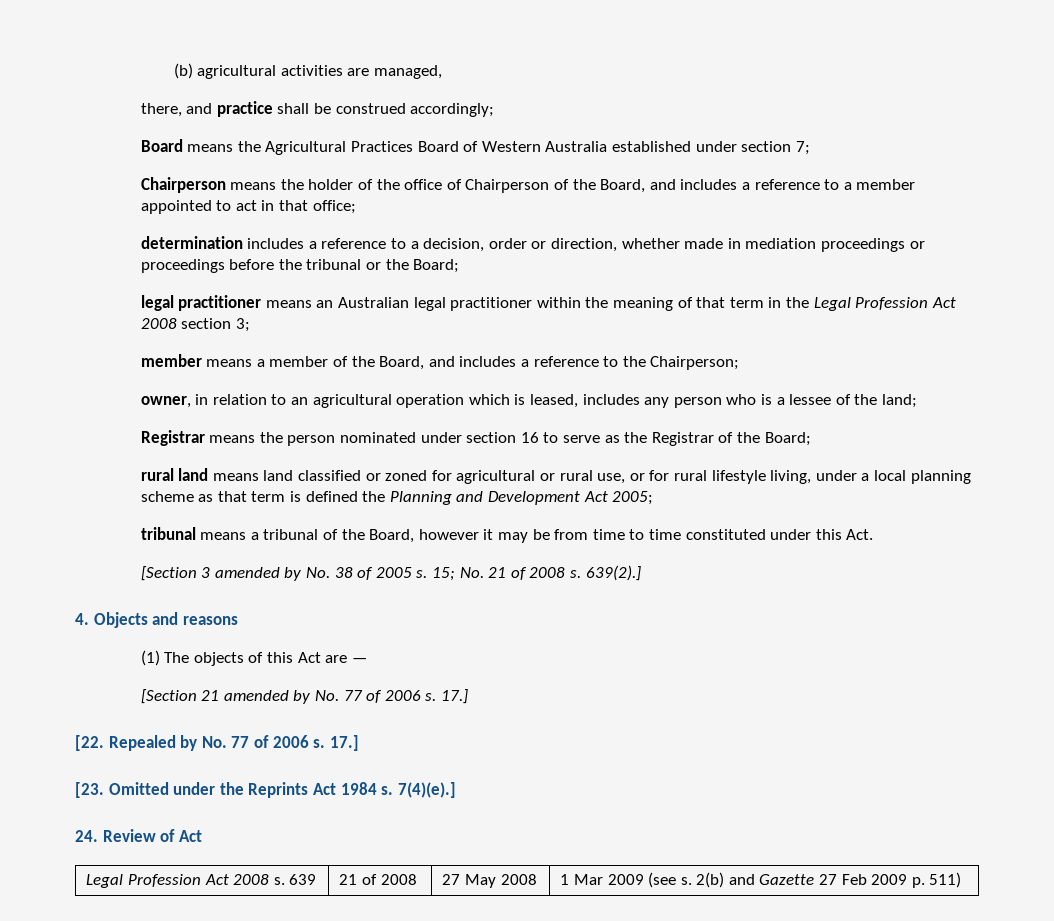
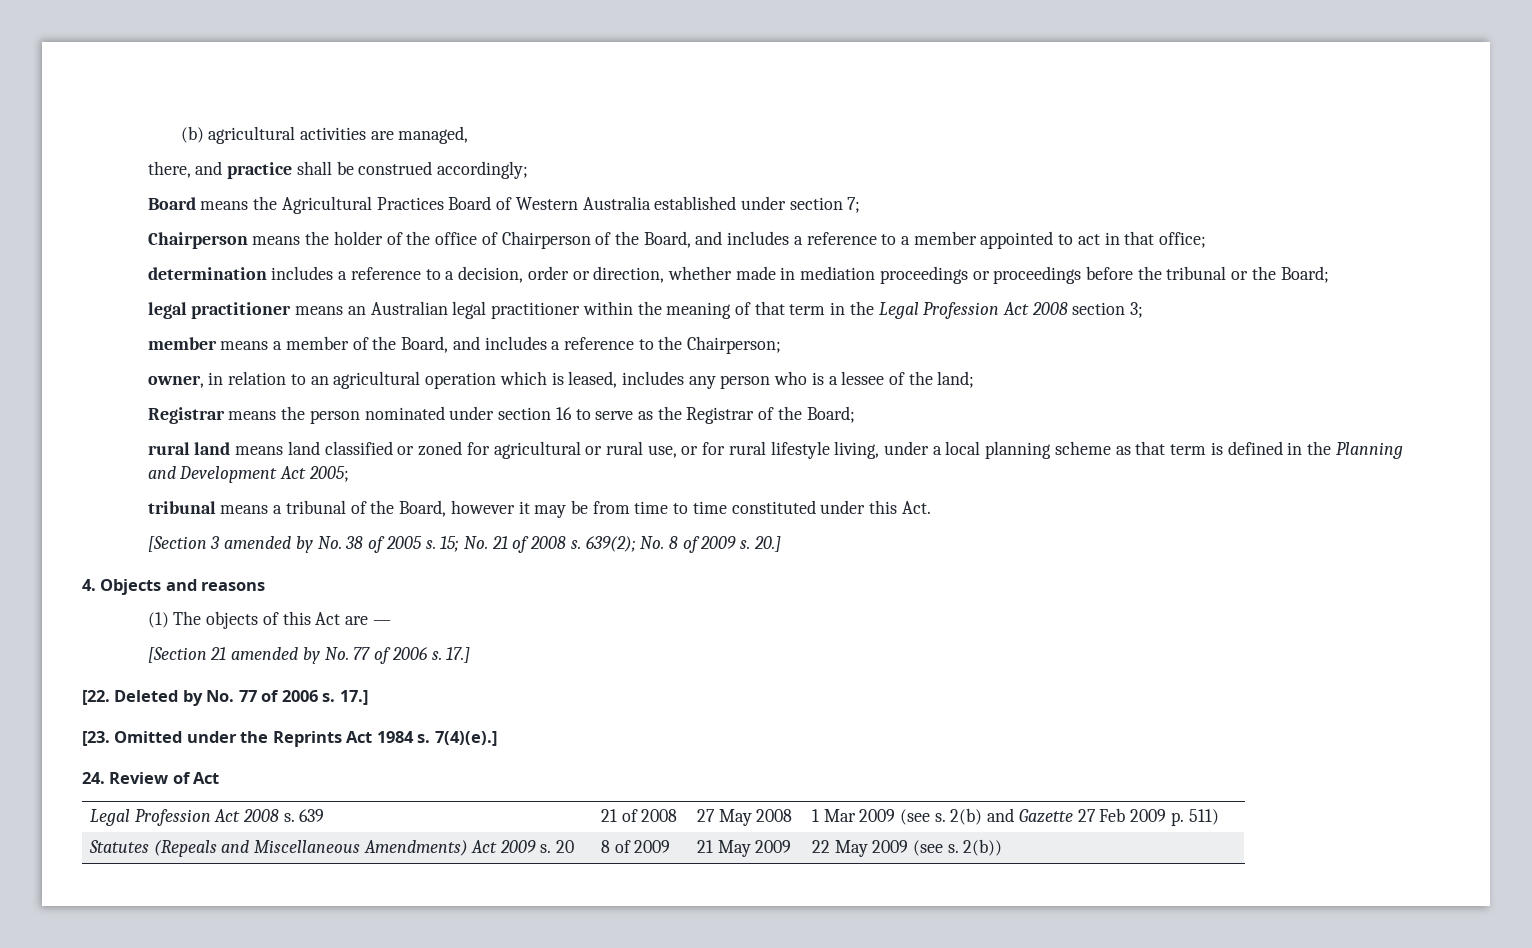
(358, 496) none -> [1287,442,1303,455] in
[585,565,641,581] 639(2).] -> [585,536,781,553] 639(2); No. 8 of 2009 s. 20.]
[108,735,176,751] Repealed -> [114,690,179,702] Deleted
(962, 880) none -> [88,840,574,857] [600,840,671,853] [696,840,792,857] [811,839,1003,857] // Statutes (Repeals and Miscellaneous Amendments) Act 2009 s. 20 | 8 of 2009 | 21 May 2009 | 22 May 2009 (see s. 2(b))

